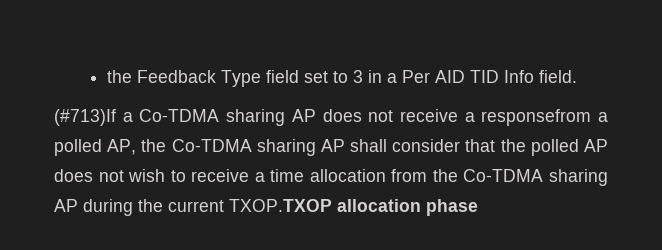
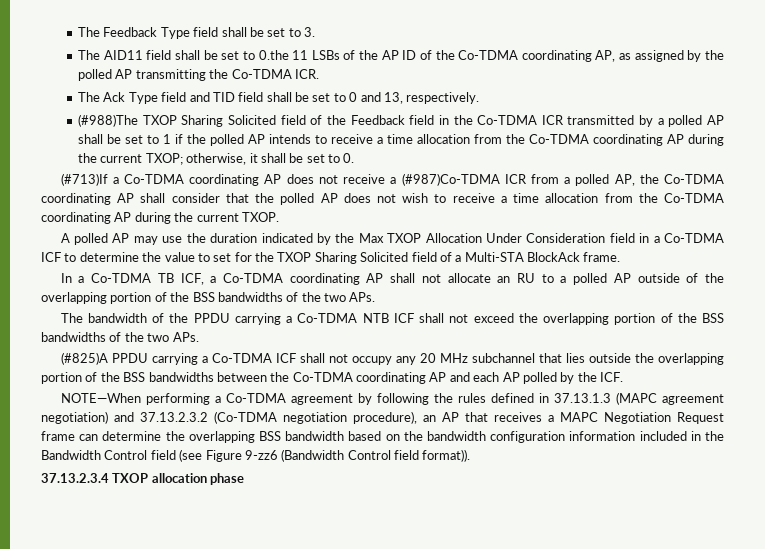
[106,70,132,83] the -> [78,27,101,37] The
[303,70,577,83] set to 3 in a Per AID TID Info field. -> [221,27,316,37] [78,50,724,62] [78,69,319,81] [78,92,480,104] [78,114,724,127] [78,134,725,146] [78,153,355,165] shall be set to 3. // The AID11 field shall be set to 0.the 11 LSBs of the AP ID of the Co-TDMA coordinating AP, as assigned by the polled AP transmitting the Co-TDMA ICR. // The Ack Type field and TID field shall be set to 0 and 13, respectively. // (#988)The TXOP Sharing Solicited field of the Feedback field in the Co-TDMA ICR transmitted by a polled AP shall be set to 1 if the polled AP intends to receive a time allocation from the Co-TDMA coordinating AP during the current TXOP; otherwise, it shall be set to 0.
[226,109,286,126] sharing -> [189,174,260,186] coordinating
[481,109,592,126] responsefrom -> [401,173,559,186] (#987)Co-TDMA ICR from
[256,139,316,156] sharing -> [41,193,111,205] coordinating
[549,169,608,186] [54,199,332,216] sharing AP during the current TXOP.TXOP -> [41,212,279,224] [60,233,724,245] [41,252,621,264] [60,273,724,285] [41,292,376,304] [60,313,724,325] [41,332,199,342] [60,352,725,365] [41,372,623,384] [60,392,725,405] [41,411,724,424] [41,431,725,443] [41,449,471,462] [41,473,149,483] coordinating AP during the current TXOP. // A polled AP may use the duration indicated by the Max TXOP Allocation Under Consideration field in a Co-TDMA ICF to determine the value to set for the TXOP Sharing Solicited field of a Multi-STA BlockAck frame. // In a Co-TDMA TB ICF, a Co-TDMA coordinating AP shall not allocate an RU to a polled AP outside of the overlapping portion of the BSS bandwidths of the two APs. // The bandwidth of the PPDU carrying a Co-TDMA NTB ICF shall not exceed the overlapping portion of the BSS bandwidths of the two APs. // (#825)A PPDU carrying a Co-TDMA ICF shall not occupy any 20 MHz subchannel that lies outside the overlapping portion of the BSS bandwidths between the Co-TDMA coordinating AP and each AP polled by the ICF. // NOTE—When performing a Co-TDMA agreement by following the rules defined in 37.13.1.3 (MAPC agreement negotiation) and 37.13.2.3.2 (Co-TDMA negotiation procedure), an AP that receives a MAPC Negotiation Request frame can determine the overlapping BSS bandwidth based on the bandwidth configuration information included in the Bandwidth Control field (see Figure 9-zz6 (Bandwidth Control field format)). // 37.13.2.3.4 TXOP

